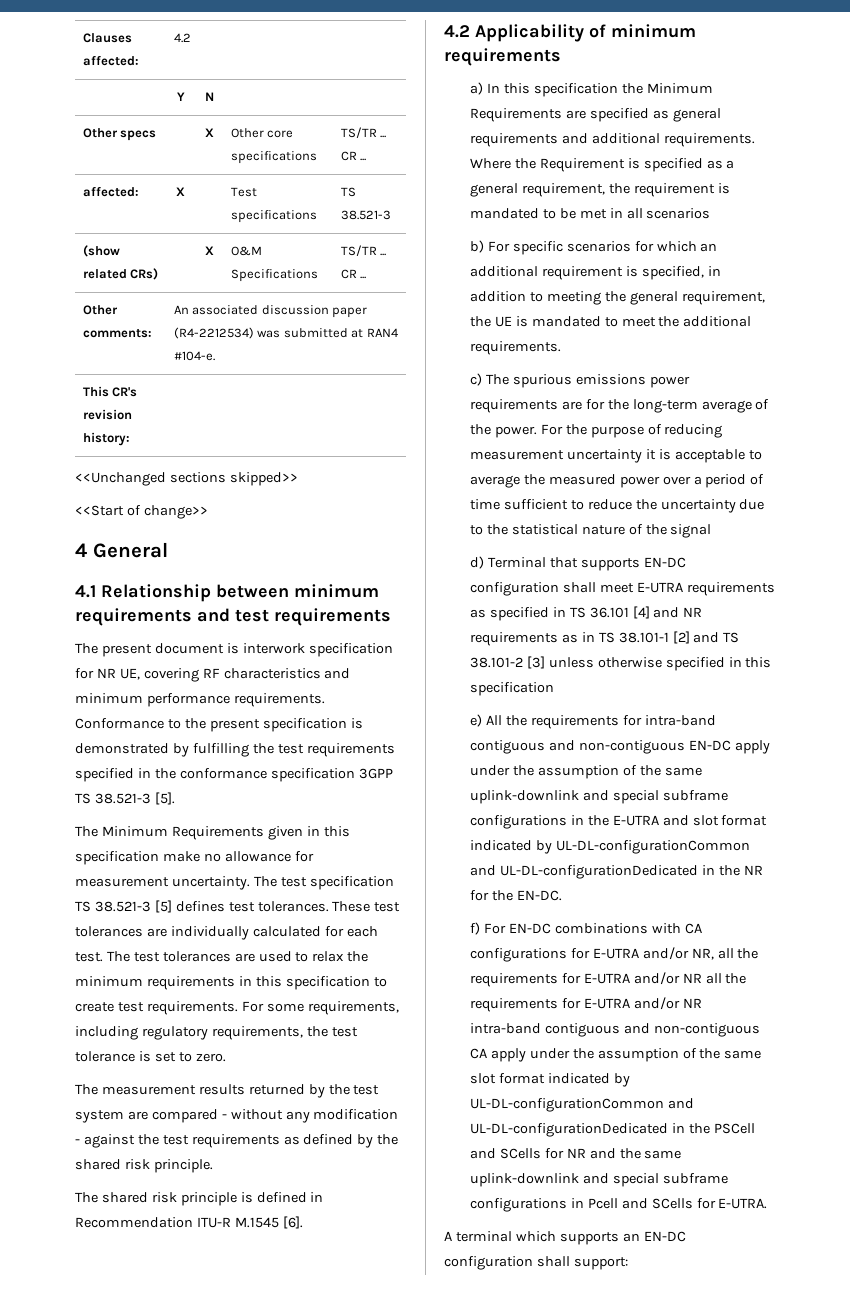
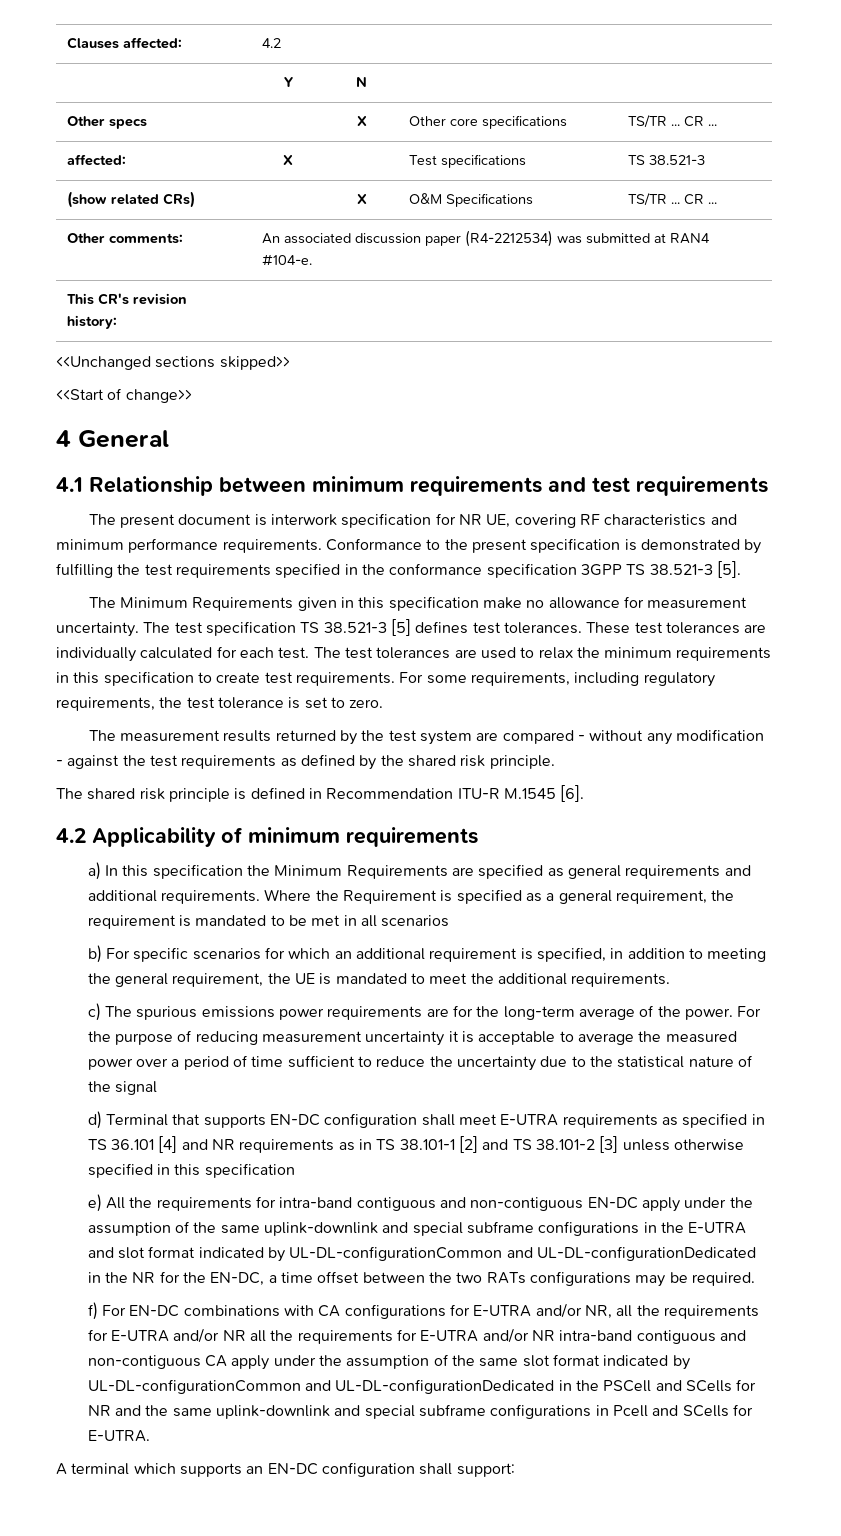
[516,890,562,901] EN-DC. -> [210,1271,755,1287] EN-DC, a time offset between the two RATs configurations may be required.

